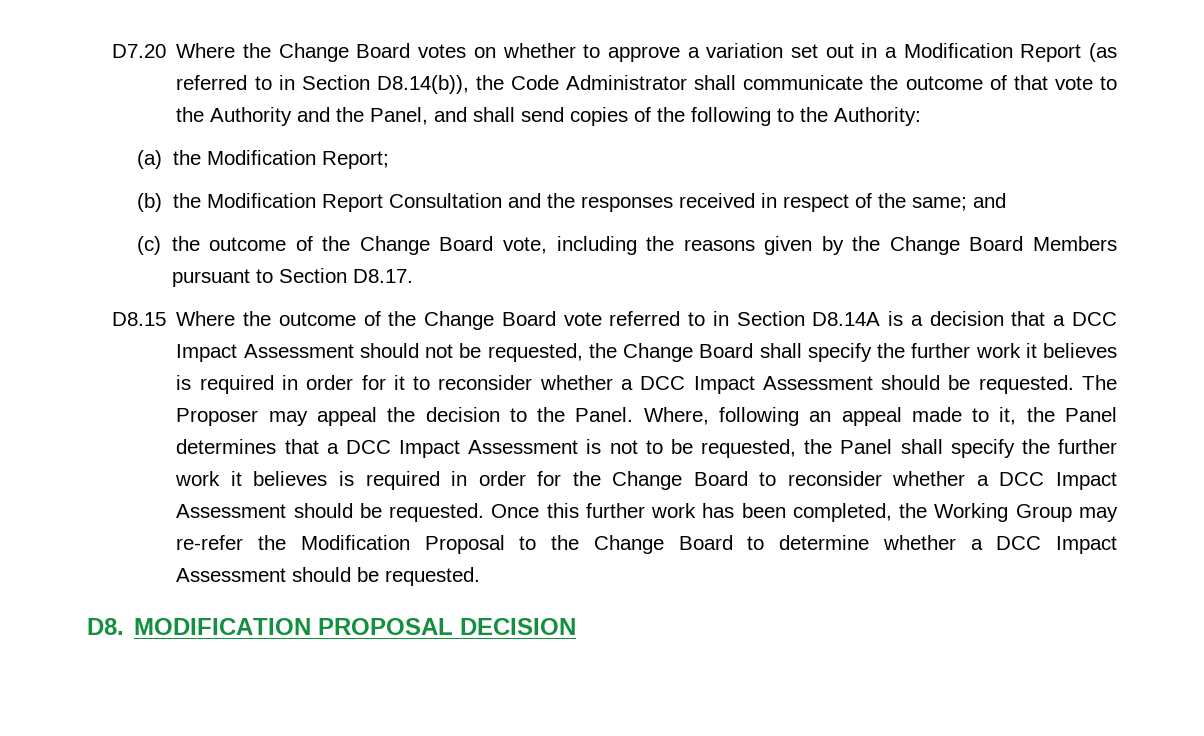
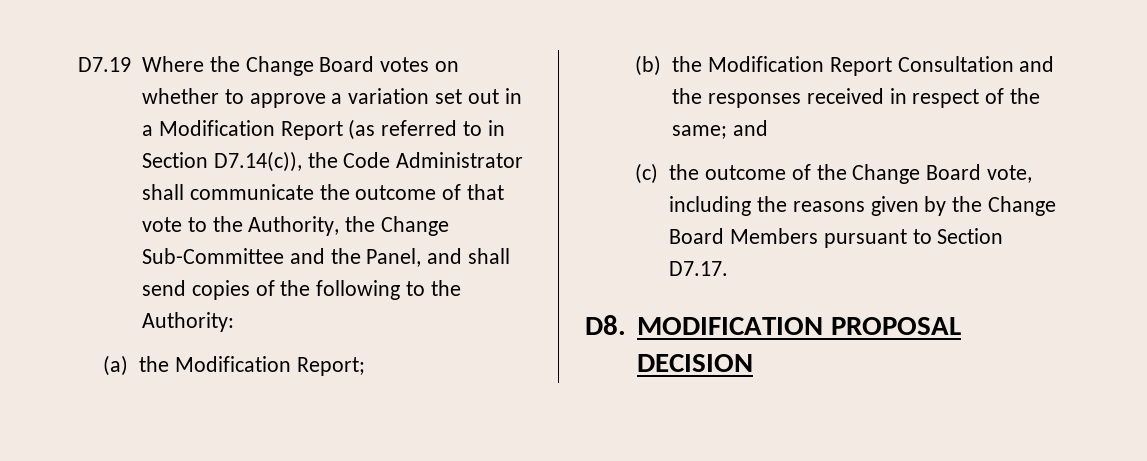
[112,44,167,58] D7.20 -> [78,57,132,72] D7.19
[376,75,469,94] D8.14(b)), -> [213,151,302,172] D7.14(c)),
[210,107,293,126] Authority -> [248,216,449,236] [141,248,284,264] Authority, the Change Sub-Committee
[352,269,413,283] [112,311,1117,330] [176,343,1118,362] [176,375,1117,394] [176,407,1117,426] [176,439,1117,458] [175,471,1117,490] [176,503,1118,522] [176,535,1118,554] [176,567,481,586] D8.17. // D8.15 Where the outcome of the Change Board vote referred to in Section D8.14A is a decision that a DCC Impact Assessment should not be requested, the Change Board shall specify the further work it believes is required in order for it to reconsider whether a DCC Impact Assessment should be requested. The Proposer may appeal the decision to the Panel. Where, following an appeal made to it, the Panel determines that a DCC Impact Assessment is not to be requested, the Panel shall specify the further work it believes is required in order for the Change Board to reconsider whether a DCC Impact Assessment should be requested. Once this further work has been completed, the Working Group may re-refer the Modification Proposal to the Change Board to determine whether a DCC Impact Assessment should be requested. -> [669,261,729,276] D7.17.

